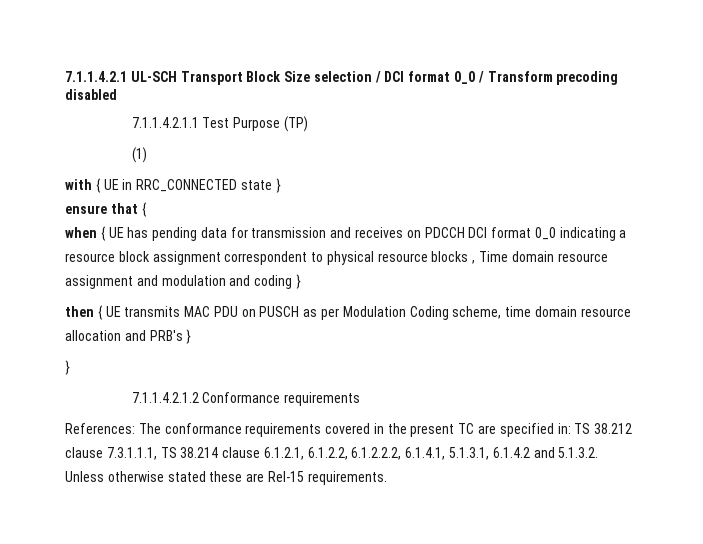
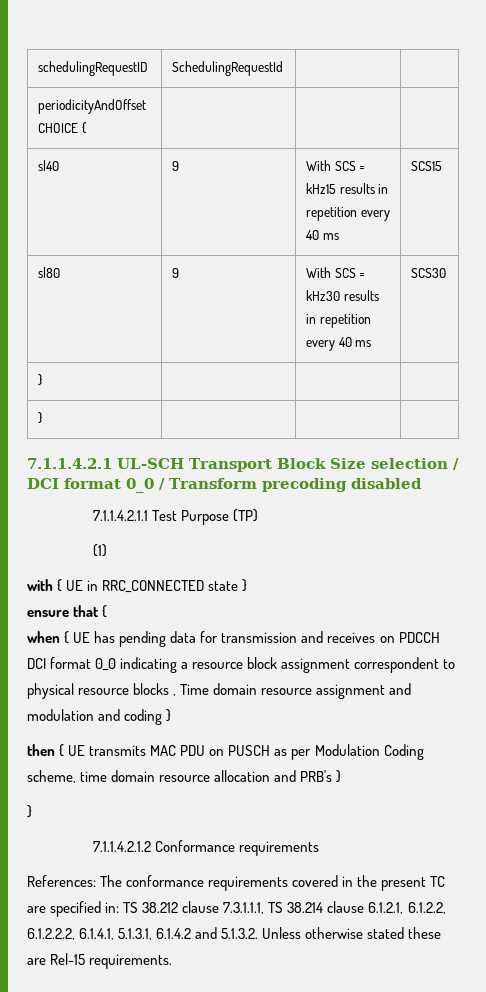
(65, 76) none -> [37,61,148,76] [171,61,283,76] [37,99,146,114] [37,122,87,133] [37,160,59,171] [171,161,179,171] [305,160,366,171] [305,183,389,194] [305,207,390,221] [305,230,339,240] [410,161,442,171] [37,267,60,278] [171,268,179,278] [305,267,366,278] [305,290,379,301] [305,314,371,328] [305,337,372,351] [410,268,446,278] [37,374,42,385] [37,412,42,423] schedulingRequestID | SchedulingRequestId | | // periodicityAndOffset CHOICE { | | | // sl40 | 9 | With SCS = kHz15 results in repetition every 40 ms | SCS15 // sl80 | 9 | With SCS = kHz30 results in repetition every 40 ms | SCS30 // } | | | // } | | | //

